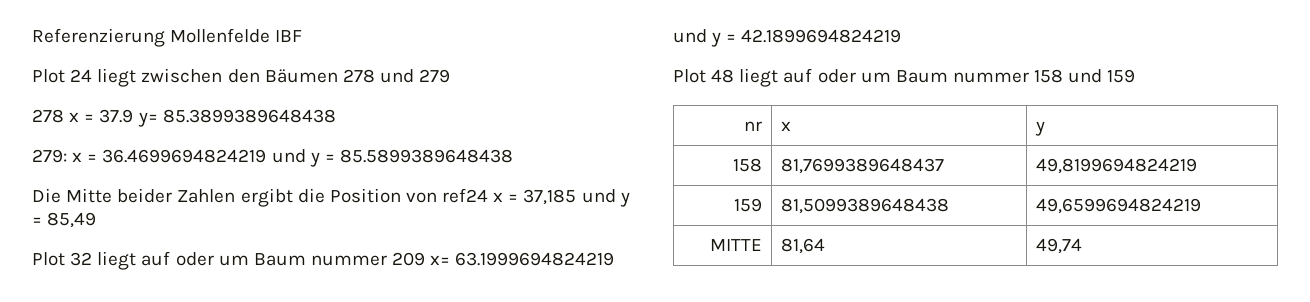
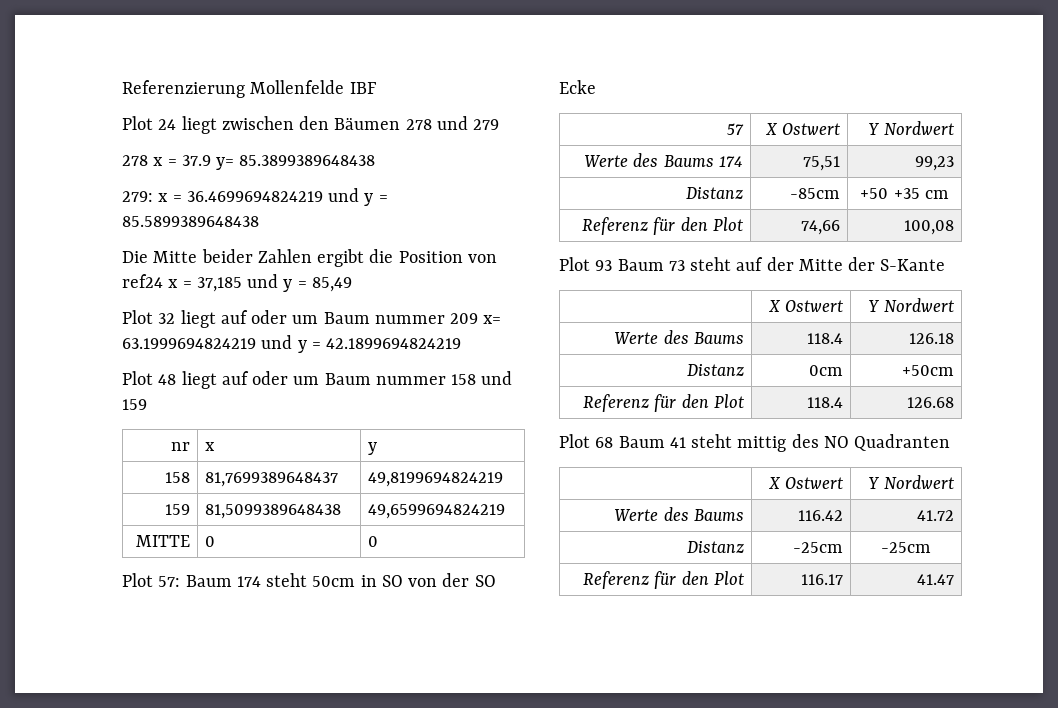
[780,238,825,254] [1035,238,1082,254] 81,64 | 49,74 -> [205,536,216,547] [368,536,379,547] [122,573,496,587] [559,80,596,94] [726,123,744,135] [764,123,840,135] [867,121,954,135] [584,153,743,167] [802,156,840,171] [914,156,954,171] [685,187,743,199] [789,188,840,199] [860,188,949,199] [582,217,743,235] [800,220,840,235] [903,220,954,235] [559,257,946,271] [767,300,843,312] [867,298,954,312] [614,330,744,344] [806,333,843,344] [908,333,954,344] [686,364,744,376] [808,365,843,376] [901,365,954,376] [583,394,744,412] [806,397,843,408] [906,397,954,408] [559,434,951,452] [767,477,843,489] [867,475,954,489] [614,507,744,521] [797,510,843,521] [916,510,954,521] [686,541,744,553] [792,542,843,553] [881,542,931,553] [583,571,744,589] [800,574,843,585] [916,574,954,585] 0 | 0 // Plot 57: Baum 174 steht 50cm in SO von der SO Ecke // 57 | X Ostwert | Y Nordwert // Werte des Baums 174 | 75,51 | 99,23 // Distanz | -85cm | +50 +35 cm // Referenz für den Plot | 74,66 | 100,08 // Plot 93 Baum 73 steht auf der Mitte der S-Kante // | X Ostwert | Y Nordwert // Werte des Baums | 118.4 | 126.18 // Distanz | 0cm | +50cm // Referenz für den Plot | 118.4 | 126.68 // Plot 68 Baum 41 steht mittig des NO Quadranten // | X Ostwert | Y Nordwert // Werte des Baums | 116.42 | 41.72 // Distanz | -25cm | -25cm // Referenz für den Plot | 116.17 | 41.47

